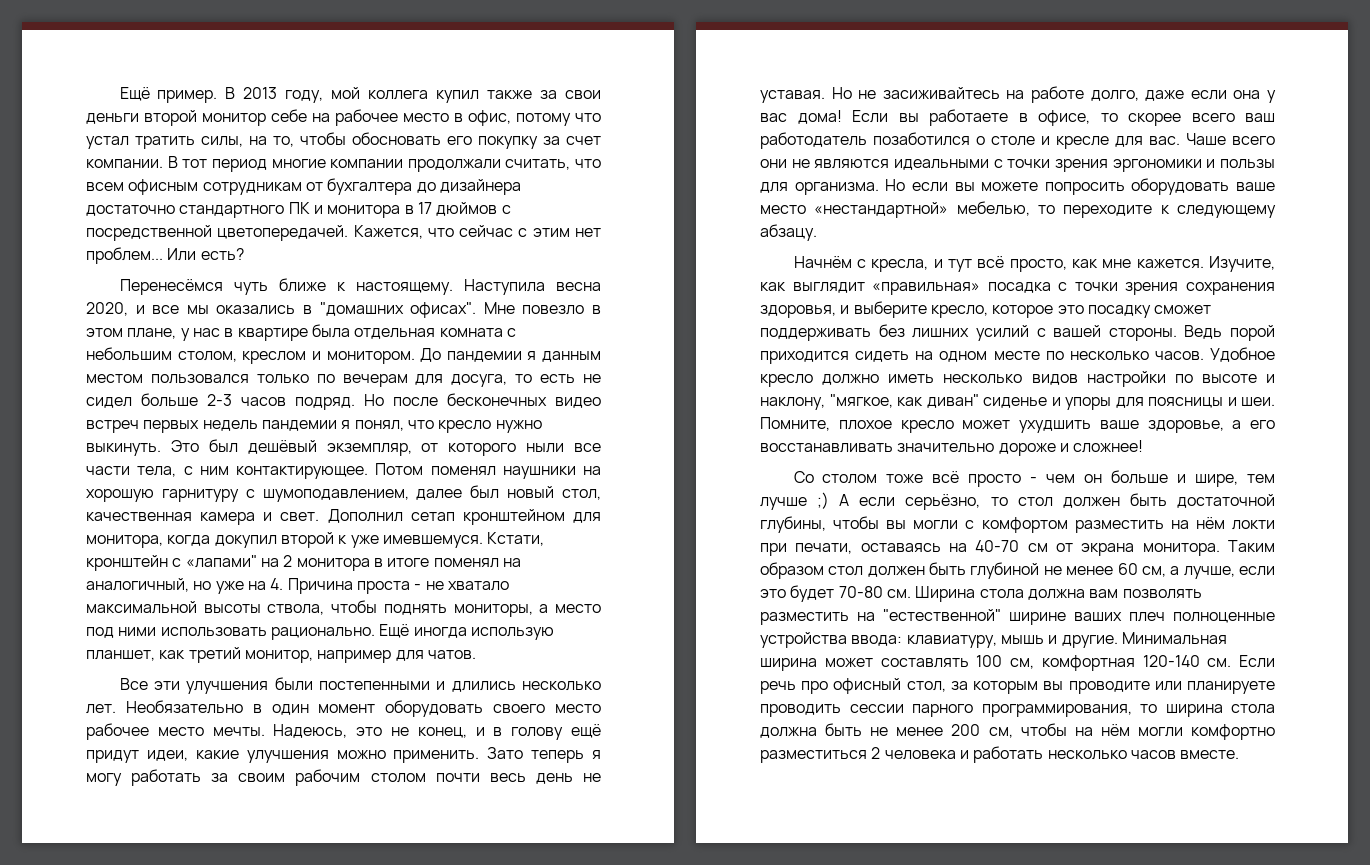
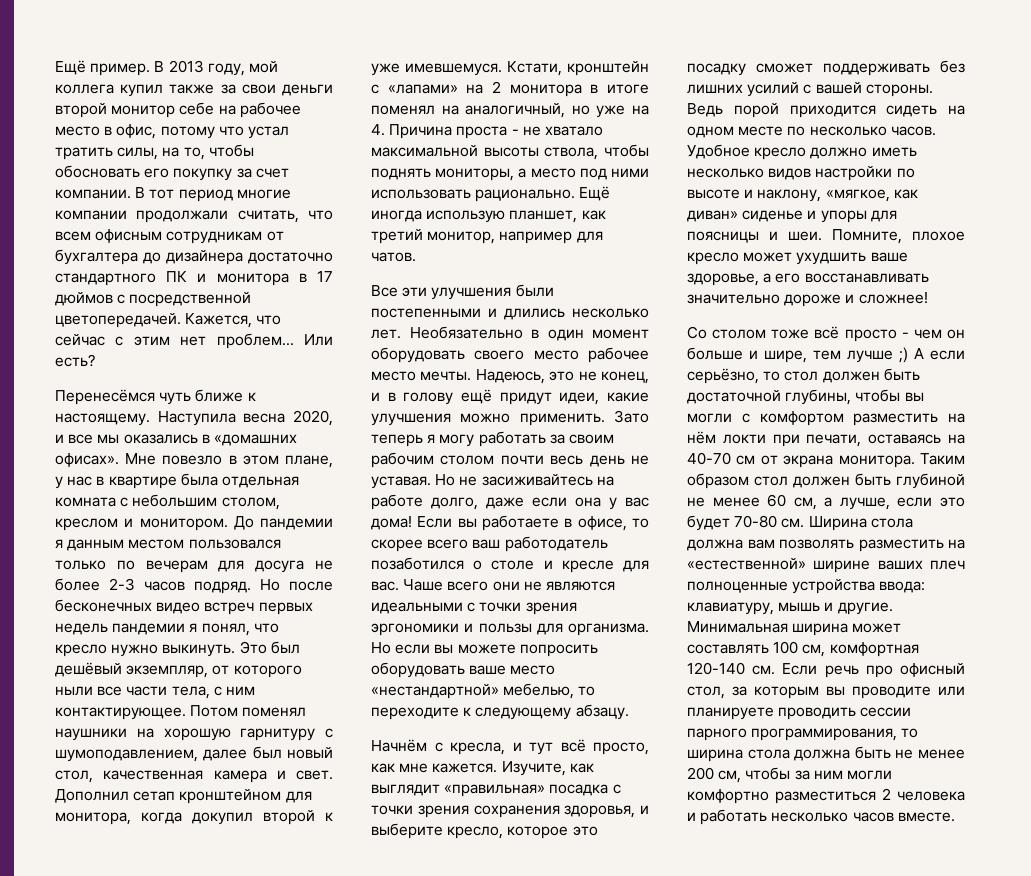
[319,302,477,318] "домашних офисах". -> [213,434,297,446] [55,453,119,467] «домашних офисах».
[451,374,602,387] [86,393,198,408] досуга, то есть не сидел больше -> [255,560,333,573] [55,578,100,591] досуга не более
[185,555,257,568] «лапами" -> [387,84,458,94] «лапами»
[829,394,979,408] "мягкое, как диван" -> [825,189,918,202] [687,210,738,222] «мягкое, как диван»
[883,609,1001,621] "естественной" -> [687,558,806,570] «естественной»
[1074,724,1130,736] на нём -> [794,770,843,780] за ним

